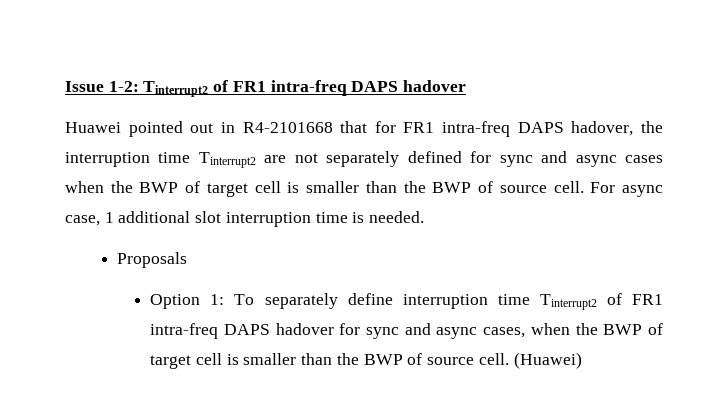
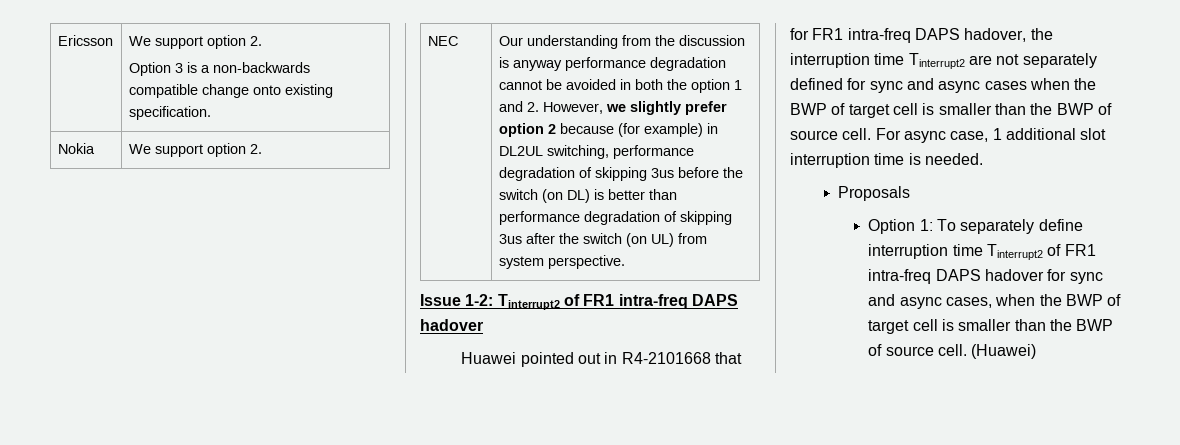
(65, 86) none -> [57,35,113,46] [128,35,262,49] [128,62,310,76] [128,84,333,98] [128,106,211,120] [57,143,95,154] [128,143,262,157] [427,36,458,46] [498,35,745,49] [498,57,726,71] [498,79,742,93] [498,101,727,115] [498,123,718,137] [498,145,694,159] [498,167,743,181] [498,189,677,203] [498,211,732,225] [498,233,707,247] [498,255,625,269] Ericsson | We support option 2. // Option 3 is a non-backwards compatible change onto existing specification. // Nokia | We support option 2. // NEC | Our understanding from the discussion is anyway performance degradation cannot be avoided in both the option 1 and 2. However, we slightly prefer option 2 because (for example) in DL2UL switching, performance degradation of skipping 3us before the switch (on DL) is better than performance degradation of skipping 3us after the switch (on UL) from system perspective. //

